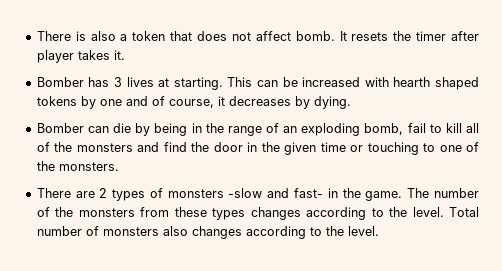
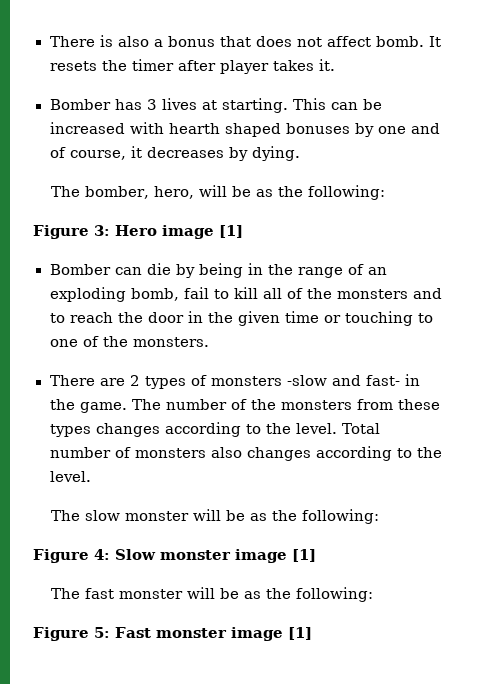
[132,31,166,41] token -> [167,36,215,47] bonus
[36,96,77,106] tokens -> [285,123,350,134] bonuses
(351, 102) none -> [51,185,386,200] [33,225,243,239] // The bomber, hero, will be as the following: // Figure 3: Hero image [1]
[163,142,187,152] find -> [49,312,113,323] to reach
(379, 231) none -> [51,509,380,524] [33,549,316,563] [51,587,374,602] [33,627,312,641] // The slow monster will be as the following: // Figure 4: Slow monster image [1] // The fast monster will be as the following: // Figure 5: Fast monster image [1]

